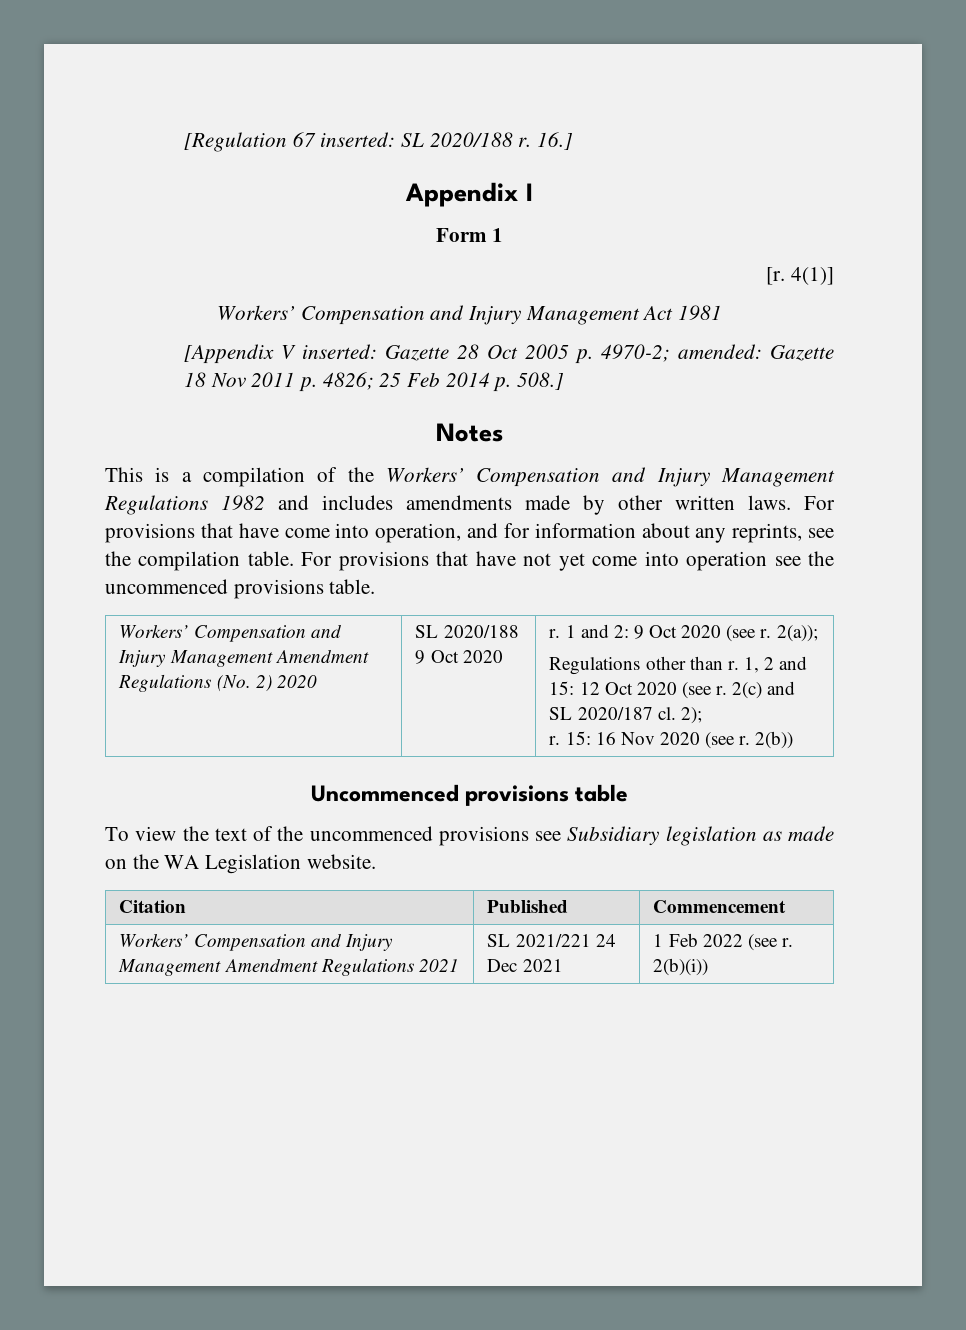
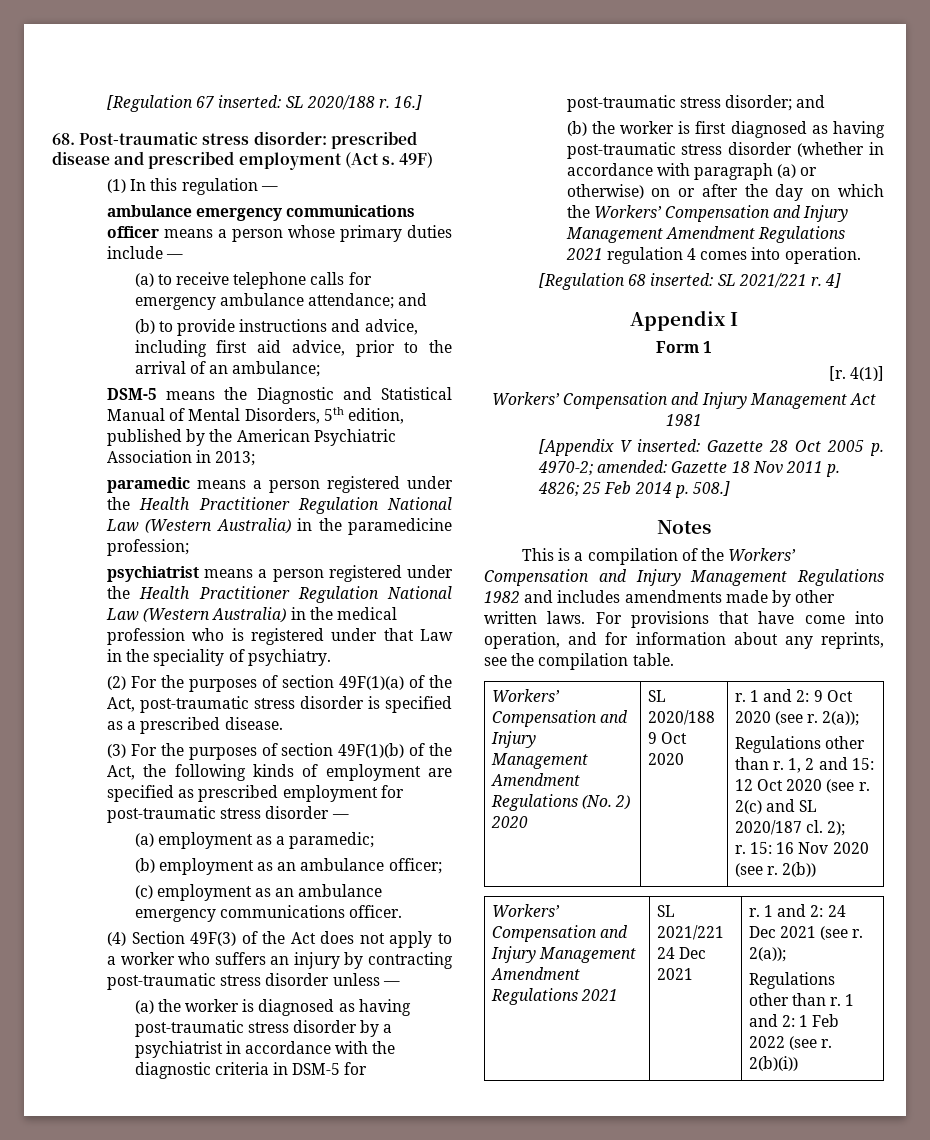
(574, 141) none -> [52,131,417,149] [52,151,434,170] [107,178,278,195] [107,205,416,221] [107,225,453,242] [107,246,184,259] [134,272,372,289] [134,293,428,310] [134,319,418,336] [134,340,452,357] [134,361,321,377] [107,387,452,404] [107,407,404,424] [107,429,396,446] [107,450,256,466] [107,476,454,493] [107,497,452,514] [106,518,452,535] [107,539,190,556] [107,565,453,582] [107,586,452,603] [106,607,397,623] [107,628,453,645] [107,649,331,666] [107,675,453,692] [107,696,453,713] [107,717,283,734] [107,743,453,760] [107,764,452,781] [107,785,404,802] [107,806,349,823] [134,832,375,849] [134,858,442,875] [134,884,383,901] [134,905,402,922] [107,931,452,948] [107,952,453,969] [107,973,400,990] [134,999,411,1016] [134,1020,393,1037] [134,1041,396,1058] [134,1062,368,1079] [566,95,826,112] [566,121,885,138] [566,142,884,159] [566,163,818,180] [566,184,884,201] [566,205,849,222] [565,226,845,243] [565,247,861,264] [539,273,842,290] // 68. Post-traumatic stress disorder: prescribed disease and prescribed employment (Act s. 49F) // (1) In this regulation — // ambulance emergency communications officer means a person whose primary duties include — // (a) to receive telephone calls for emergency ambulance attendance; and // (b) to provide instructions and advice, including first aid advice, prior to the arrival of an ambulance; // DSM-5 means the Diagnostic and Statistical Manual of Mental Disorders, 5th edition, published by the American Psychiatric Association in 2013; // paramedic means a person registered under the Health Practitioner Regulation National Law (Western Australia) in the paramedicine profession; // psychiatrist means a person registered under the Health Practitioner Regulation National Law (Western Australia) in the medical profession who is registered under that Law in the speciality of psychiatry. // (2) For the purposes of section 49F(1)(a) of the Act, post-traumatic stress disorder is specified as a prescribed disease. // (3) For the purposes of section 49F(1)(b) of the Act, the following kinds of employment are specified as prescribed employment for post-traumatic stress disorder — // (a) employment as a paramedic; // (b) employment as an ambulance officer; // (c) employment as an ambulance emergency communications officer. // (4) Section 49F(3) of the Act does not apply to a worker who suffers an injury by contracting post-traumatic stress disorder unless — // (a) the worker is diagnosed as having post-traumatic stress disorder by a psychiatrist in accordance with the diagnostic criteria in DSM-5 for post-traumatic stress disorder; and // (b) the worker is first diagnosed as having post-traumatic stress disorder (whether in accordance with paragraph (a) or otherwise) on or after the day on which the Workers’ Compensation and Injury Management Amendment Regulations 2021 regulation 4 comes into operation. // [Regulation 68 inserted: SL 2021/221 r. 4]
[301,551,834,571] [105,579,376,599] For provisions that have not yet come into operation see the uncommenced provisions table. -> (674, 659) none
[310,784,629,806] [105,826,834,846] [105,854,376,874] [119,900,187,913] [487,900,569,913] [653,900,787,913] // Uncommenced provisions table // To view the text of the uncommenced provisions see Subsidiary legislation as made on the WA Legislation website. // Citation | Published | Commencement -> (817, 869) none
(563, 965) none -> [748,904,846,917] [748,926,864,940] [748,947,786,962] [748,972,835,989] [748,993,855,1006] [748,1014,795,1027] r. 1 and 2: 24 Dec 2021 (see r. 2(a)); // Regulations other than r. 1 and 2:

